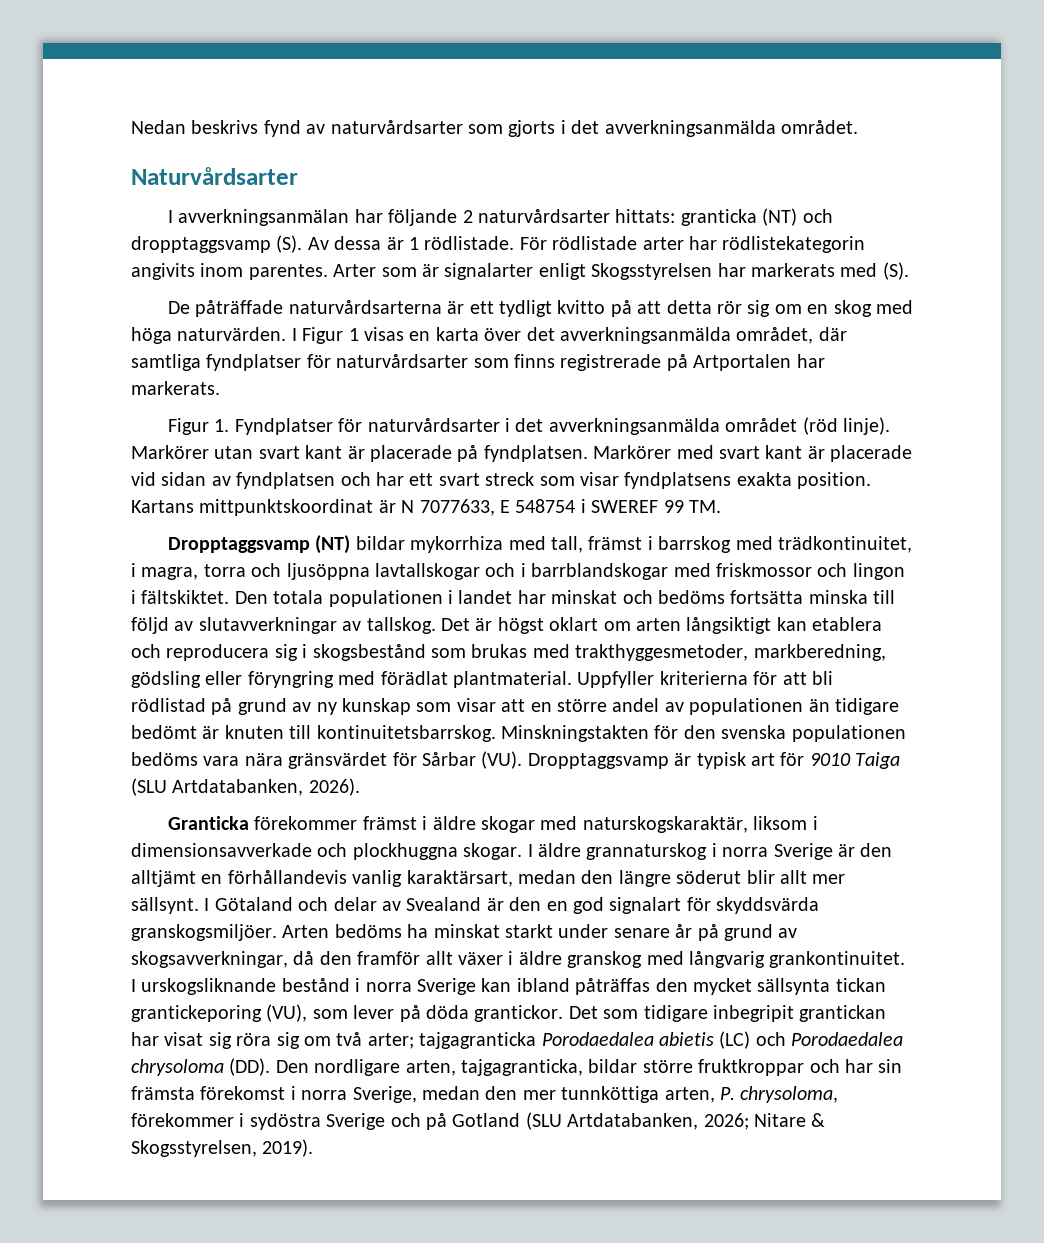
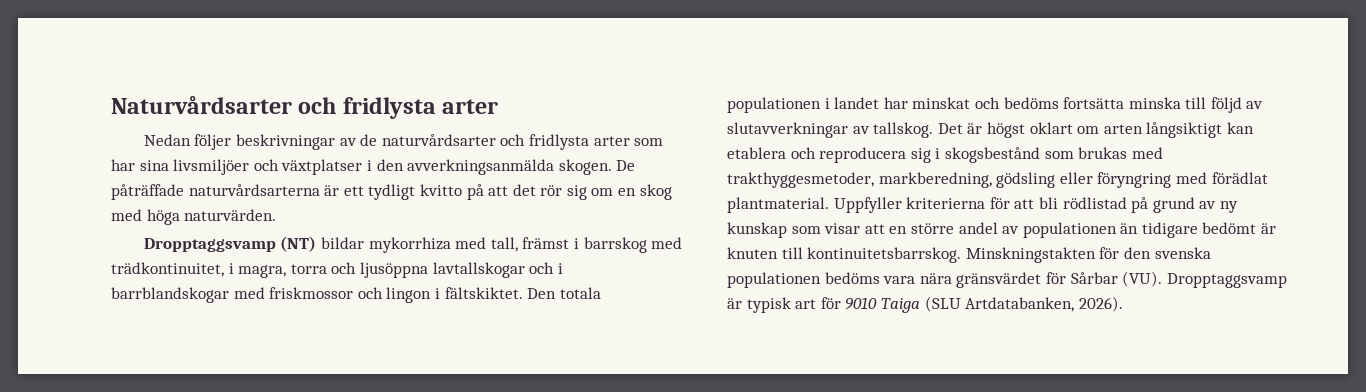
[131,120,858,137] [131,167,298,185] [167,208,833,226] [131,235,866,253] [131,262,909,280] Nedan beskrivs fynd av naturvårdsarter som gjorts i det avverkningsanmälda området. // Naturvårdsarter // I avverkningsanmälan har följande 2 naturvårdsarter hittats: granticka (NT) och dropptaggsvamp (S). Av dessa är 1 rödlistade. För rödlistade arter har rödlistekategorin angivits inom parentes. Arter som är signalarter enligt Skogsstyrelsen har markerats med (S). // -> [111,95,499,119] [143,134,664,150] [111,159,612,175] Naturvårdsarter och fridlysta arter // Nedan följer beskrivningar av de naturvårdsarter och fridlysta arter som har sina livsmiljöer och växtplatser i den avverkningsanmälda skogen.
[666,300,712,314] detta -> [512,184,536,196] det
[291,327,847,344] [131,354,825,371] [131,381,220,395] [167,417,890,435] [131,445,913,462] [131,472,872,489] [131,499,721,516] I Figur 1 visas en karta över det avverkningsanmälda området, där samtliga fyndplatser för naturvårdsarter som finns registrerade på Artportalen har markerats. // Figur 1. Fyndplatser för naturvårdsarter i det avverkningsanmälda området (röd linje). Markörer utan svart kant är placerade på fyndplatsen. Markörer med svart kant är placerade vid sidan av fyndplatsen och har ett svart streck som visar fyndplatsens exakta position. Kartans mittpunktskoordinat är N 7077633, E 548754 i SWEREF 99 TM. -> (277, 215) none
[167,816,818,833] [131,843,893,860] [131,870,846,887] [131,897,820,914] [131,924,798,941] [131,951,906,968] [131,978,886,995] [131,1004,887,1022] [131,1031,904,1049] [131,1058,903,1076] [131,1086,839,1103] [131,1112,826,1130] [131,1139,314,1157] // Granticka förekommer främst i äldre skogar med naturskogskaraktär, liksom i dimensionsavverkade och plockhuggna skogar. I äldre grannaturskog i norra Sverige är den alltjämt en förhållandevis vanlig karaktärsart, medan den längre söderut blir allt mer sällsynt. I Götaland och delar av Svealand är den en god signalart för skyddsvärda granskogsmiljöer. Arten bedöms ha minskat starkt under senare år på grund av skogsavverkningar, då den framför allt växer i äldre granskog med långvarig grankontinuitet. I urskogsliknande bestånd i norra Sverige kan ibland påträffas den mycket sällsynta tickan grantickeporing (VU), som lever på döda grantickor. Det som tidigare inbegripit grantickan har visat sig röra sig om två arter; tajgagranticka Porodaedalea abietis (LC) och Porodaedalea chrysoloma (DD). Den nordligare arten, tajgagranticka, bildar större fruktkroppar och har sin främsta förekomst i norra Sverige, medan den mer tunnköttiga arten, P. chrysoloma, förekommer i sydöstra Sverige och på Gotland (SLU Artdatabanken, 2026; Nitare & Skogsstyrelsen, 2019). -> (1123, 304) none

